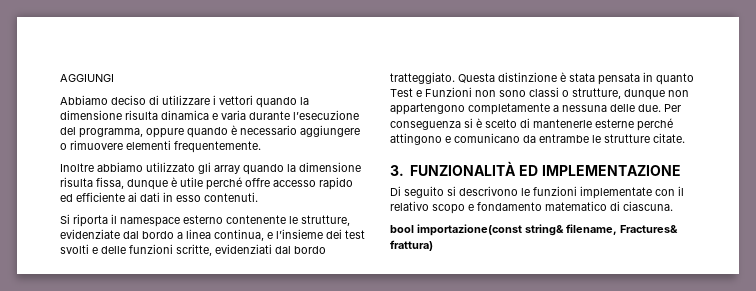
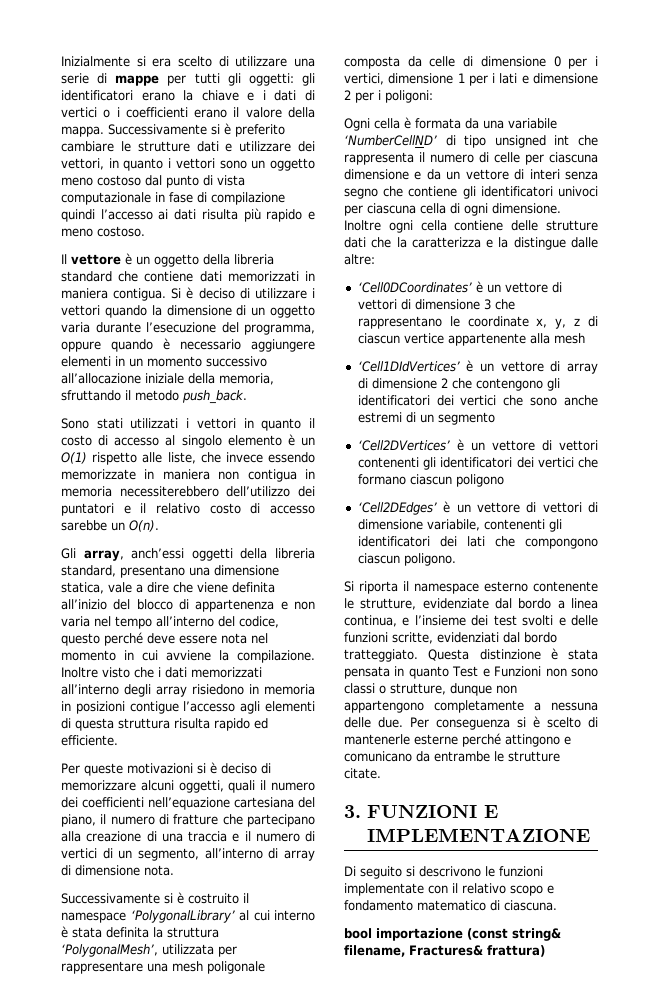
[60,74,114,82] [60,95,108,105] AGGIUNGI // Abbiamo -> [61,56,315,67] [61,73,315,86] [61,90,316,101] [61,107,315,118] [61,123,285,137] [61,141,316,152] [61,158,315,171] [61,175,245,188] [61,192,285,205] [61,208,315,222] [61,226,145,237] [61,253,274,267] [61,271,315,282] [61,287,194,301] Inizialmente si era scelto di utilizzare una serie di mappe per tutti gli oggetti: gli identificatori erano la chiave e i dati di vertici o i coefficienti erano il valore della mappa. Successivamente si è preferito cambiare le strutture dati e utilizzare dei vettori, in quanto i vettori sono un oggetto meno costoso dal punto di vista computazionale in fase di compilazione quindi l’accesso ai dati risulta più rapido e meno costoso. // Il vettore è un oggetto della libreria standard che contiene dati memorizzati in maniera contigua. Si è
[125,110,218,120] risulta dinamica e -> [236,305,315,318] di un oggetto
[60,140,261,153] [60,162,361,175] [60,177,353,190] [60,192,258,202] o rimuovere elementi frequentemente. // Inoltre abbiamo utilizzato gli array quando la dimensione risulta fissa, dunque è utile perché offre accesso rapido ed efficiente ai dati in esso contenuti. -> [61,356,267,367] [61,373,274,385] [61,390,247,404] [61,418,315,431] [61,434,315,448] [61,452,315,465] [61,469,315,482] [61,486,315,497] [61,503,315,516] [61,520,159,532] [61,548,315,561] [61,565,279,578] [61,582,275,594] [61,599,315,612] [61,616,279,629] [61,632,268,646] [61,650,315,663] [61,667,262,678] [61,684,315,697] [61,701,315,714] [61,718,268,731] [61,735,118,746] [61,762,271,776] [61,780,315,793] [61,797,315,810] [61,814,315,827] [61,831,315,842] [61,848,315,861] [61,865,174,876] [61,892,249,904] [61,910,315,923] [61,926,219,938] [61,944,237,957] [61,961,265,974] [344,56,598,69] [344,73,598,86] [344,90,433,103] [344,117,557,131] [344,135,598,148] [344,152,598,165] [344,169,598,180] [344,186,598,199] [344,203,561,216] [344,220,598,233] [344,237,598,250] [344,254,375,265] [357,281,562,293] [357,299,515,310] [357,316,598,329] [357,333,585,346] [357,360,598,374] [357,378,560,391] [357,395,598,406] [357,412,495,425] [357,439,598,451] [357,457,598,470] [357,474,504,487] [357,501,598,515] [357,519,562,532] [357,536,598,549] [357,553,456,566] elementi in un momento successivo all’allocazione iniziale della memoria, sfruttando il metodo push_back. // Sono stati utilizzati i vettori in quanto il costo di accesso al singolo elemento è un O(1) rispetto alle liste, che invece essendo memorizzate in maniera non contigua in memoria necessiterebbero dell’utilizzo dei puntatori e il relativo costo di accesso sarebbe un O(n). // Gli array, anch’essi oggetti della libreria standard, presentano una dimensione statica, vale a dire che viene definita all’inizio del blocco di appartenenza e non varia nel tempo all’interno del codice, questo perché deve essere nota nel momento in cui avviene la compilazione. Inoltre visto che i dati memorizzati all’interno degli array risiedono in memoria in posizioni contigue l’accesso agli elementi di questa struttura risulta rapido ed efficiente. // Per queste motivazioni si è deciso di memorizzare alcuni oggetti, quali il numero dei coefficienti nell’equazione cartesiana del piano, il numero di fratture che partecipano alla creazione di una traccia e il numero di vertici di un segmento, all’interno di array di dimensione nota. // Successivamente si è costruito il namespace ‘PolygonalLibrary’ al cui interno è stata definita la struttura ‘PolygonalMesh’, utilizzata per rappresentare una mesh poligonale composta da celle di dimensione 0 per i vertici, dimensione 1 per i lati e dimensione 2 per i poligoni: // Ogni cella è formata da una variabile ‘NumberCellND’ di tipo unsigned int che rappresenta il numero di celle per ciascuna dimensione e da un vettore di interi senza segno che contiene gli identificatori univoci per ciascuna cella di ogni dimensione. Inoltre ogni cella contiene delle strutture dati che la caratterizza e la distingue dalle altre: // ‘Cell0DCoordinates’ è un vettore di vettori di dimensione 3 che rappresentano le coordinate x, y, z di ciascun vertice appartenente alla mesh // ‘Cell1DIdVertices’ è un vettore di array di dimensione 2 che contengono gli identificatori dei vertici che sono anche estremi di un segmento // ‘Cell2DVertices’ è un vettore di vettori contenenti gli identificatori dei vertici che formano ciascun poligono // ‘Cell2DEdges’ è un vettore di vettori di dimensione variabile, contenenti gli identificatori dei lati che compongono ciascun poligono.
[410,161,539,176] FUNZIONALITÀ ED -> [367,805,499,818] FUNZIONI E
[417,224,522,236] importazione(const -> [376,928,508,941] importazione (const

